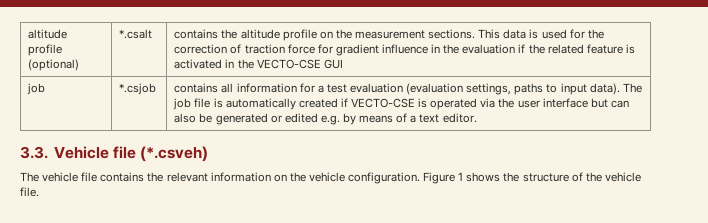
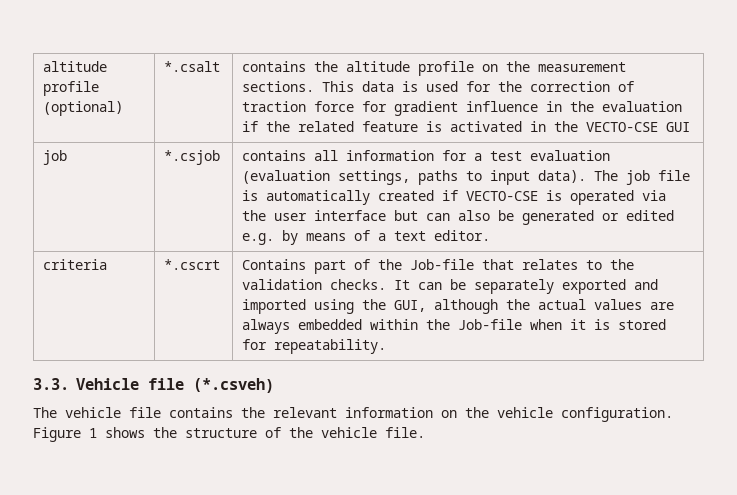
(477, 118) none -> [43,259,108,270] [164,259,221,270] [242,259,635,274] [242,279,659,294] [242,299,675,314] [242,319,667,334] [242,339,387,354] // criteria | *.cscrt | Contains part of the Job-file that relates to the validation checks. It can be separately exported and imported using the GUI, although the actual values are always embedded within the Job-file when it is stored for repeatability.

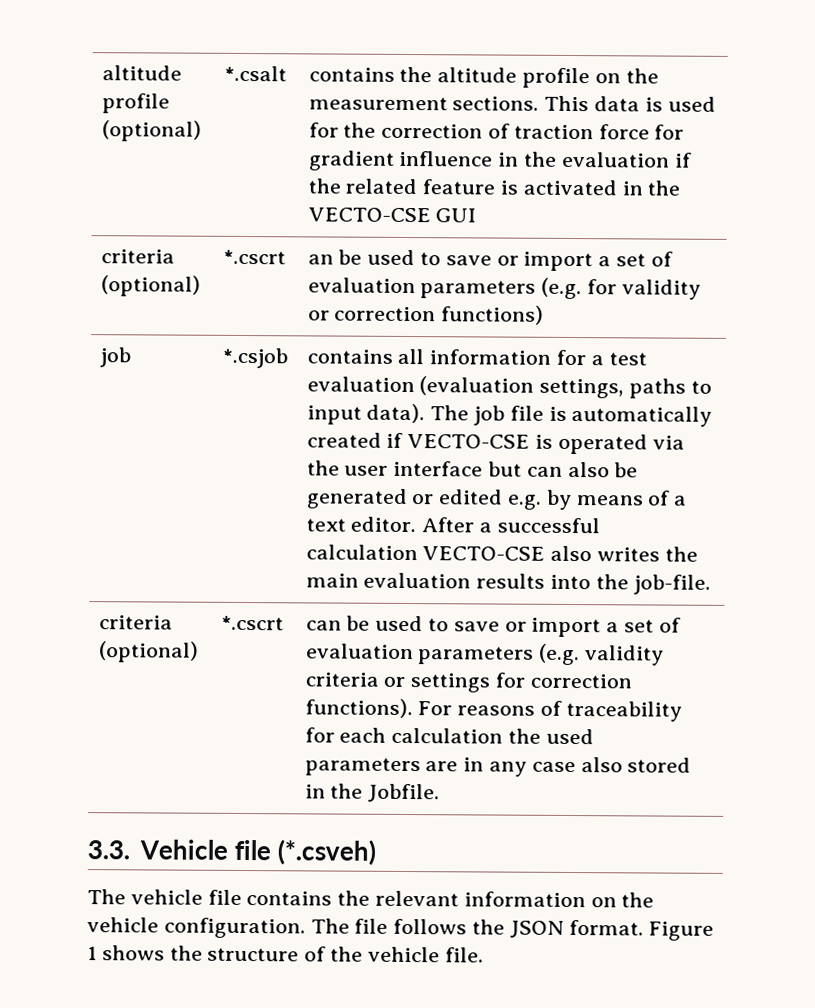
(691, 127) none -> [100,249,175,264] [100,275,201,297] [222,249,286,265] [307,249,673,272] [307,277,701,300] [307,305,545,325] // criteria (optional) | *.cscrt | an be used to save or import a set of evaluation parameters (e.g. for validity or correction functions)
[43,259,108,270] [164,259,221,270] [242,259,635,274] [242,279,659,294] [242,299,675,314] [242,319,667,334] [242,339,387,354] // criteria | *.cscrt | Contains part of the Job-file that relates to the validation checks. It can be separately exported and imported using the GUI, although the actual values are always embedded within the Job-file when it is stored for repeatability. -> [421,517,600,534] [305,544,698,562] [305,572,711,595] [98,615,173,630] [98,641,199,663] [220,615,284,631] [305,615,681,638] [305,643,664,666] [304,672,632,693] [304,698,682,722] [304,727,594,745] [304,757,692,777] [304,783,441,803] After a successful calculation VECTO-CSE also writes the main evaluation results into the job-file. // criteria (optional) | *.cscrt | can be used to save or import a set of evaluation parameters (e.g. validity criteria or settings for correction functions). For reasons of traceability for each calculation the used parameters are in any case also stored in the Jobfile.
(673, 414) none -> [310,918,644,938] The file follows the JSON format.

